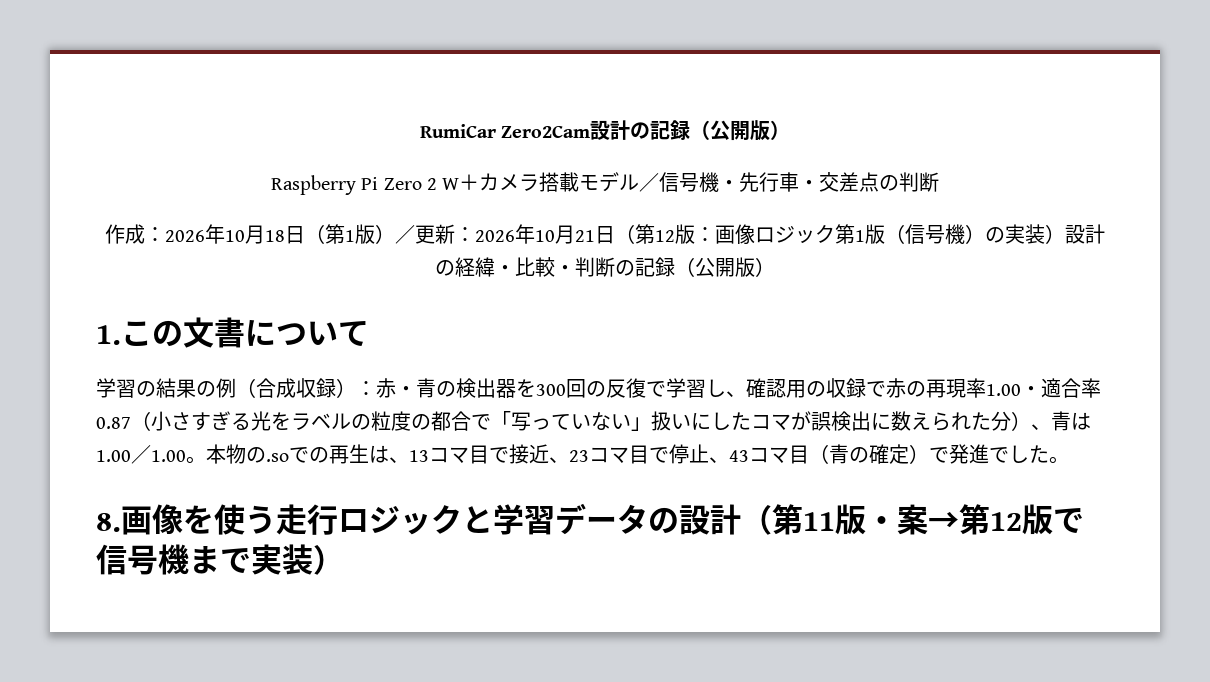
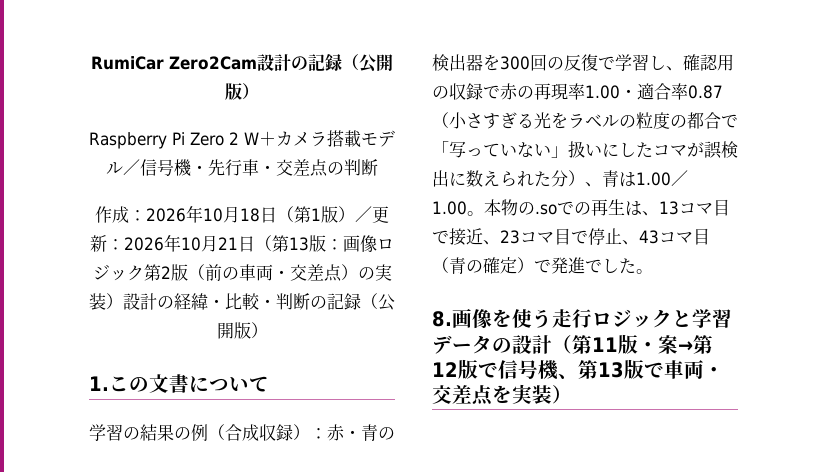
[655,230,675,242] 12 -> [289,237,309,251] 13
[855,224,965,244] 1版（信号機 -> [160,264,342,282] 2版（前の車両・交差点
[189,546,251,574] まで -> [558,359,724,379] [432,385,512,406] 、第13版で車両・交差点を

